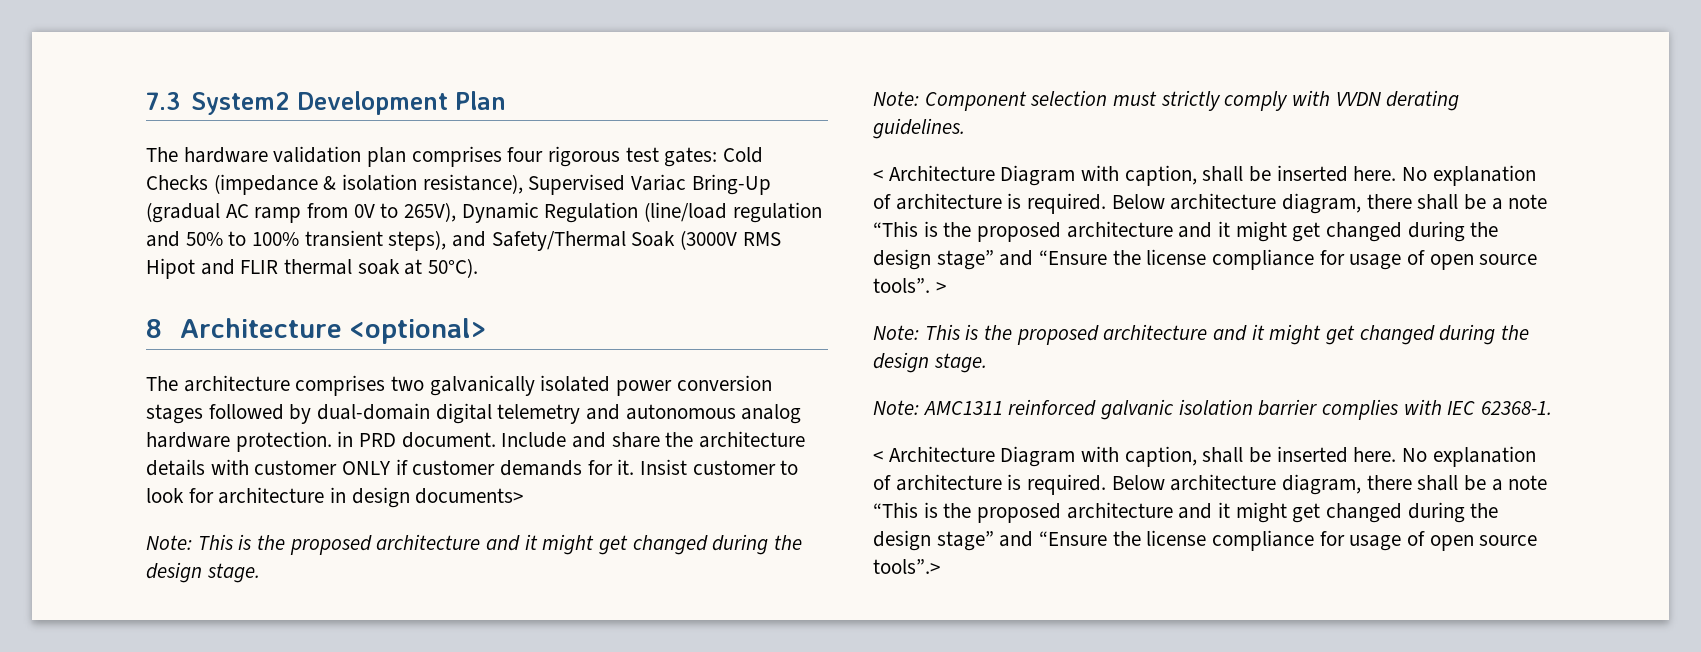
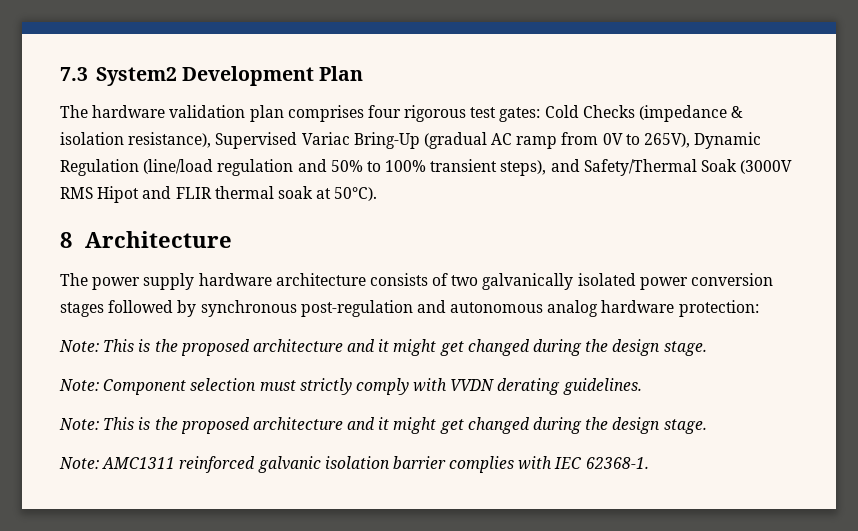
[349,318,486,344] [146,375,386,396] <optional> // The architecture comprises -> [60,273,449,290] // The power supply hardware architecture consists of
[317,403,581,424] dual-domain digital telemetry -> [200,300,413,317] synchronous post-regulation
[235,431,806,452] [146,459,799,476] [146,487,524,508] protection. in PRD document. Include and share the architecture details with customer ONLY if customer demands for it. Insist customer to look for architecture in design documents> -> [678,300,759,317] protection:
[873,165,1536,186] [873,193,1548,214] [873,221,1499,242] [873,249,1538,270] [873,278,946,293] // < Architecture Diagram with caption, shall be inserted here. No explanation of architecture is required. Below architecture diagram, there shall be a note “This is the proposed architecture and it might get changed during the design stage” and “Ensure the license compliance for usage of open source tools”. > -> (642, 386) none
[873,446,1536,467] [873,474,1548,495] [873,502,1499,523] [873,530,1538,551] [873,559,940,574] // < Architecture Diagram with caption, shall be inserted here. No explanation of architecture is required. Below architecture diagram, there shall be a note “This is the proposed architecture and it might get changed during the design stage” and “Ensure the license compliance for usage of open source tools”.> -> (649, 463) none

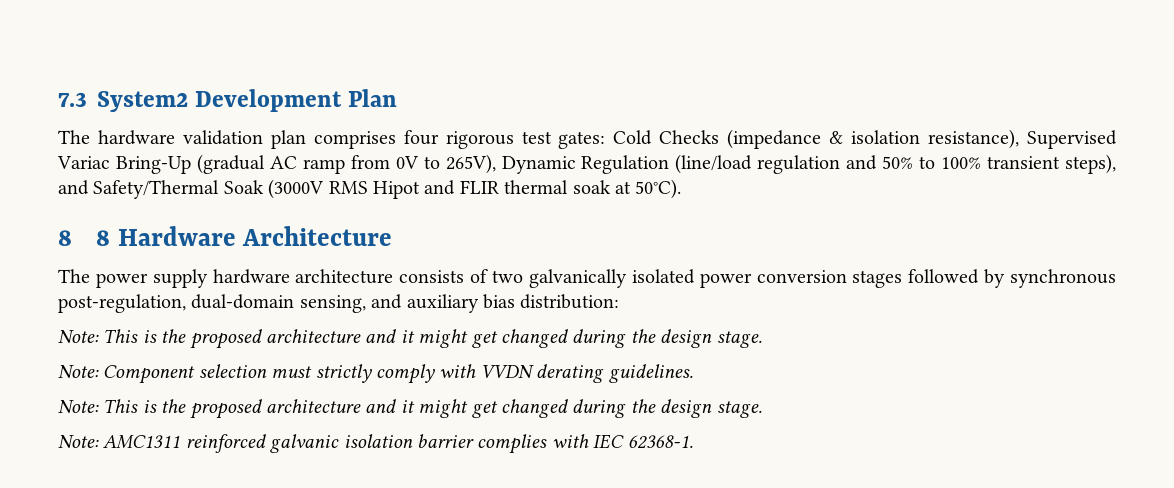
(72, 240) none -> [95,226,236,246] 8 Hardware
[300,300,759,317] post-regulation and autonomous analog hardware protection: -> [58,294,620,313] post-regulation, dual-domain sensing, and auxiliary bias distribution:

